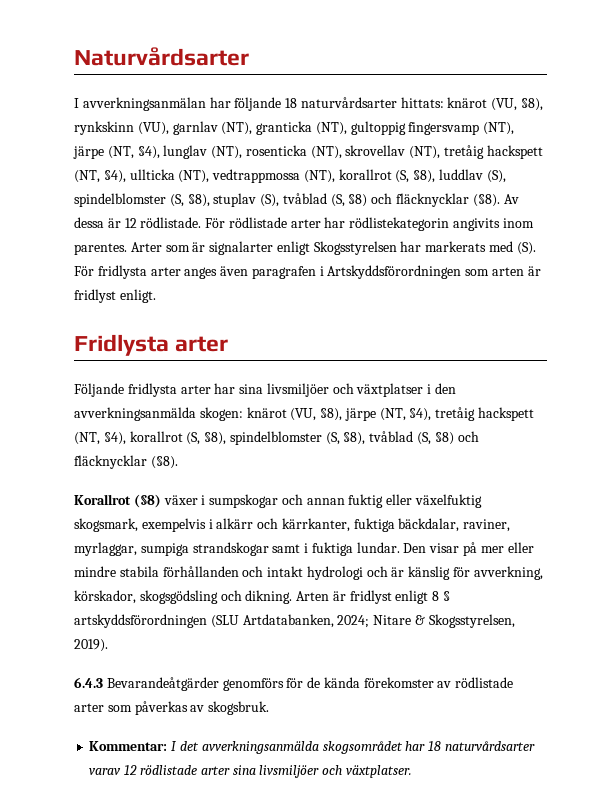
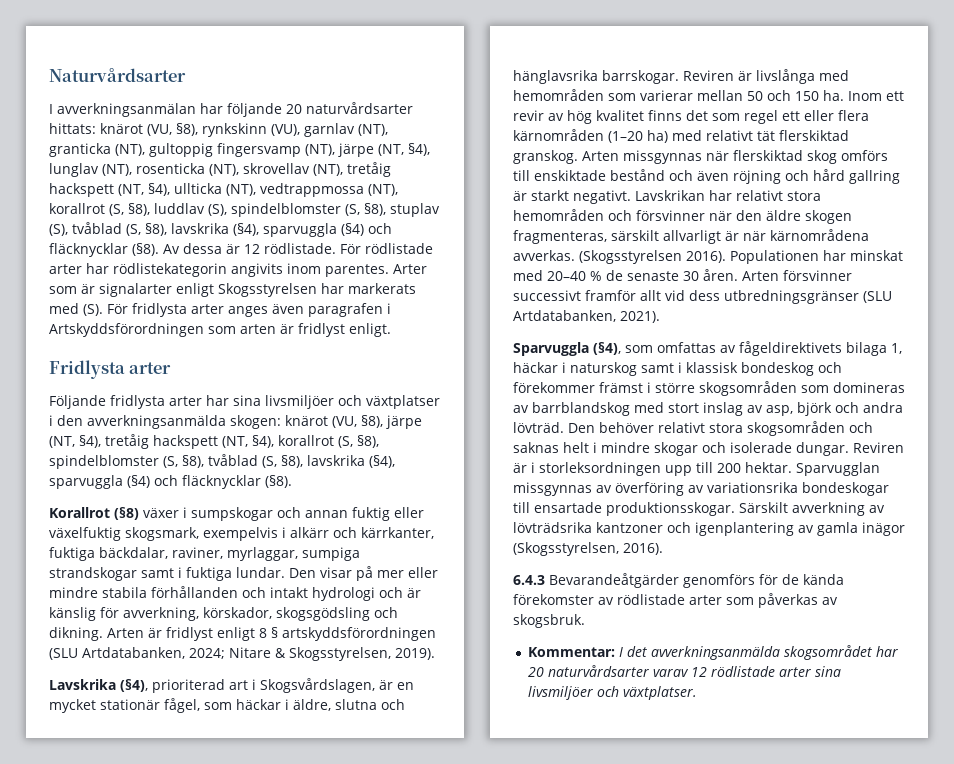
[285,98,298,108] 18 -> [286,104,302,114] 20
[348,194,368,207] §8) -> [145,223,364,237] §8), lavskrika (§4), sparvuggla (§4)
[434,432,454,445] §8) -> [281,455,395,468] [49,475,150,489] §8), lavskrika (§4), sparvuggla (§4)
(108, 645) none -> [49,678,414,693] [49,698,405,713] [513,69,849,84] [513,89,904,101] [513,110,869,124] [513,129,849,143] [513,150,888,164] [513,169,900,184] [513,190,821,204] [513,209,852,224] [513,229,869,244] [513,250,903,264] [513,269,852,281] [513,290,892,304] [513,310,660,323] [513,341,902,356] [513,362,842,376] [513,381,905,396] [513,402,903,416] [513,421,873,436] [513,442,904,456] [513,462,880,476] [513,482,889,496] [513,502,885,516] [513,522,905,536] [513,542,663,556] // Lavskrika (§4), prioriterad art i Skogsvårdslagen, är en mycket stationär fågel, som häckar i äldre, slutna och hänglavsrika barrskogar. Reviren är livslånga med hemområden som varierar mellan 50 och 150 ha. Inom ett revir av hög kvalitet finns det som regel ett eller flera kärnområden (1–20 ha) med relativt tät flerskiktad granskog. Arten missgynnas när flerskiktad skog omförs till enskiktade bestånd och även röjning och hård gallring är starkt negativt. Lavskrikan har relativt stora hemområden och försvinner när den äldre skogen fragmenteras, särskilt allvarligt är när kärnområdena avverkas. (Skogsstyrelsen 2016). Populationen har minskat med 20–40 % de senaste 30 åren. Arten försvinner successivt framför allt vid dess utbredningsgränser (SLU Artdatabanken, 2021). // Sparvuggla (§4), som omfattas av fågeldirektivets bilaga 1, häckar i naturskog samt i klassisk bondeskog och förekommer främst i större skogsområden som domineras av barrblandskog med stort inslag av asp, björk och andra lövträd. Den behöver relativt stora skogsområden och saknas helt i mindre skogar och isolerade dungar. Reviren är i storleksordningen upp till 200 hektar. Sparvugglan missgynnas av överföring av variationsrika bondeskogar till ensartade produktionsskogar. Särskilt avverkning av lövträdsrika kantzoner och igenplantering av gamla inägor (Skogsstyrelsen, 2016).
[428,741,442,751] 18 -> [527,667,544,677] 20

